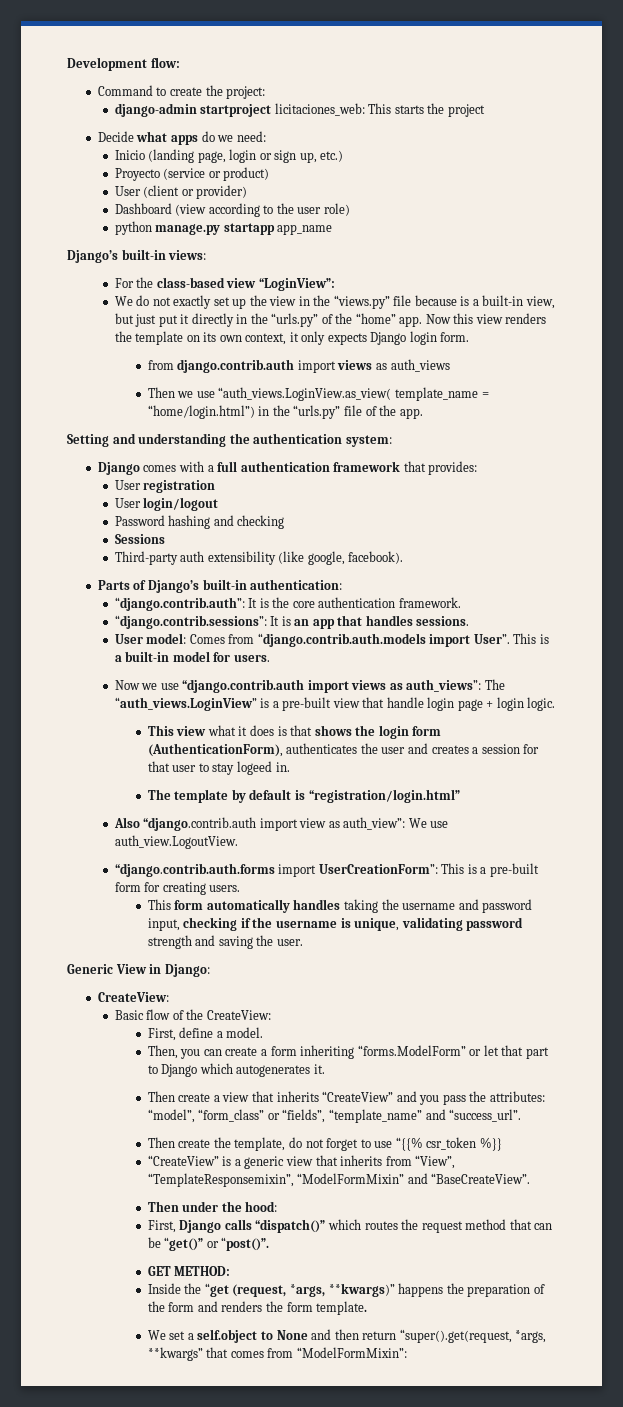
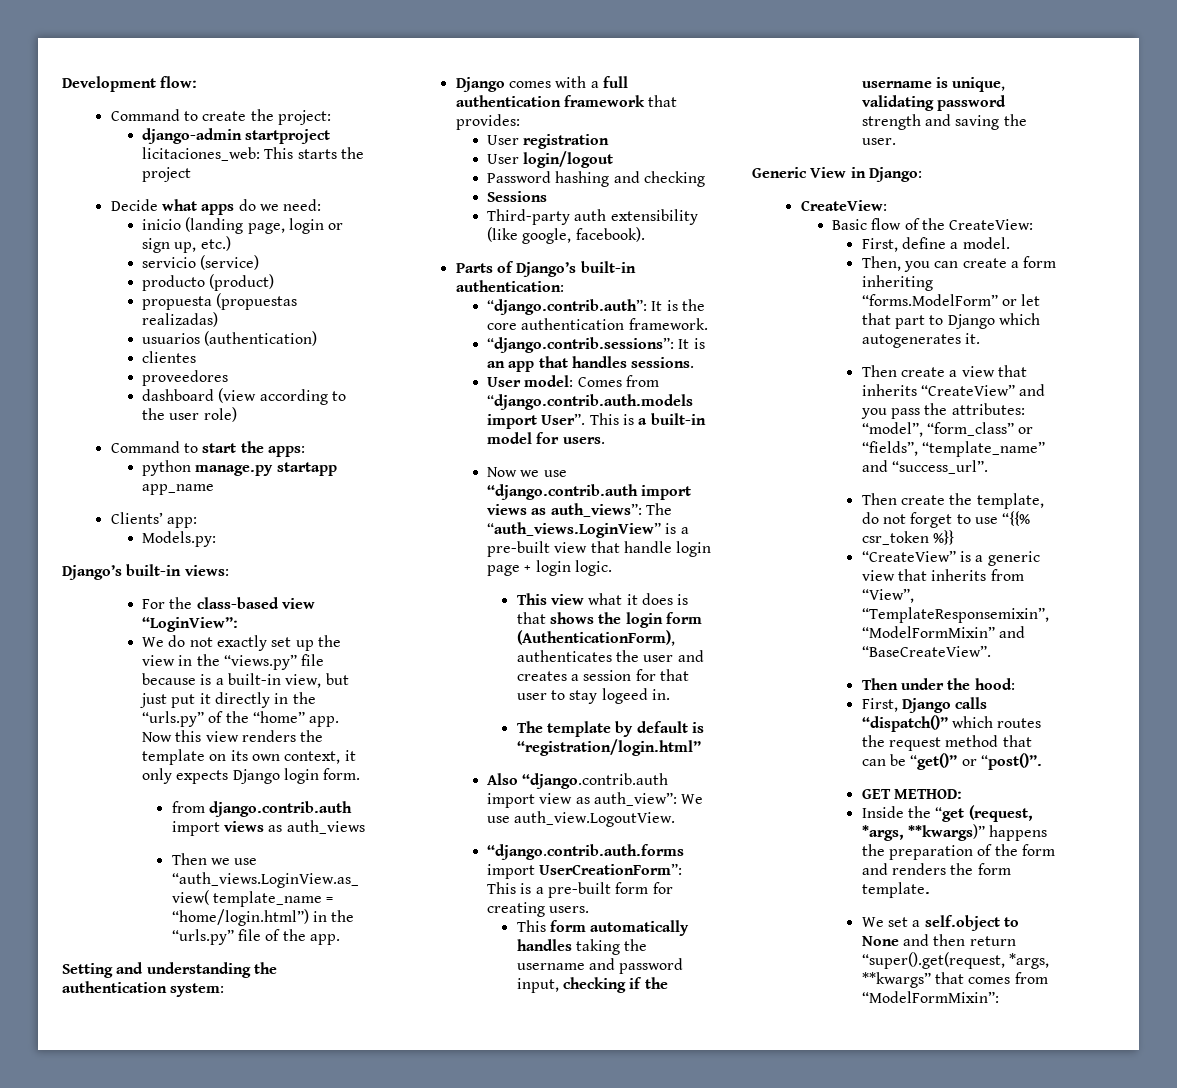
[114,150,145,160] Inicio -> [141,219,181,230] inicio
[114,167,270,181] [114,185,248,199] [114,203,172,214] Proyecto (service or product) // User (client or provider) // Dashboard -> [141,255,260,270] [141,274,275,291] [141,293,298,310] [141,312,218,327] [141,331,318,346] [141,351,196,363] [141,370,228,386] [141,389,214,401] servicio (service) // producto (product) // propuesta (propuestas realizadas) // usuarios (authentication) // clientes // proveedores // dashboard
(350, 209) none -> [110,441,306,457] // Command to start the apps:
(333, 229) none -> [110,512,198,528] [141,531,216,547] // Clients’ app: // Models.py:

